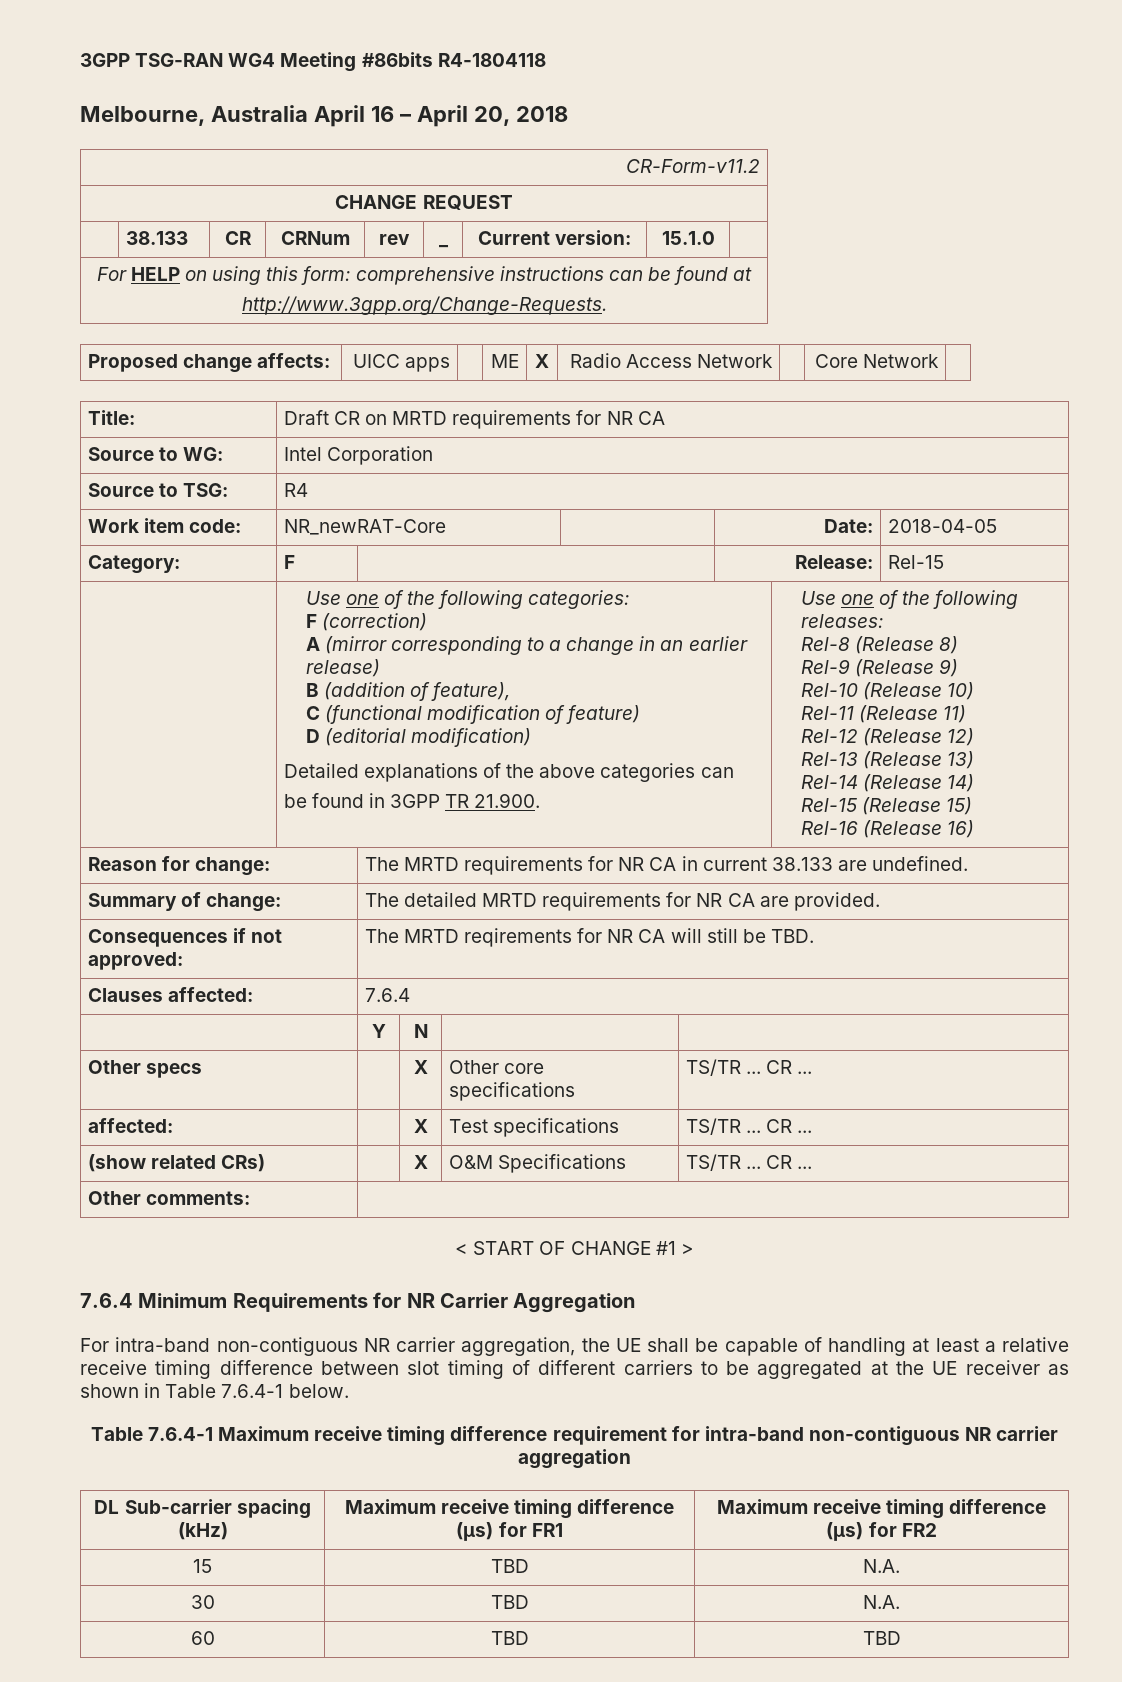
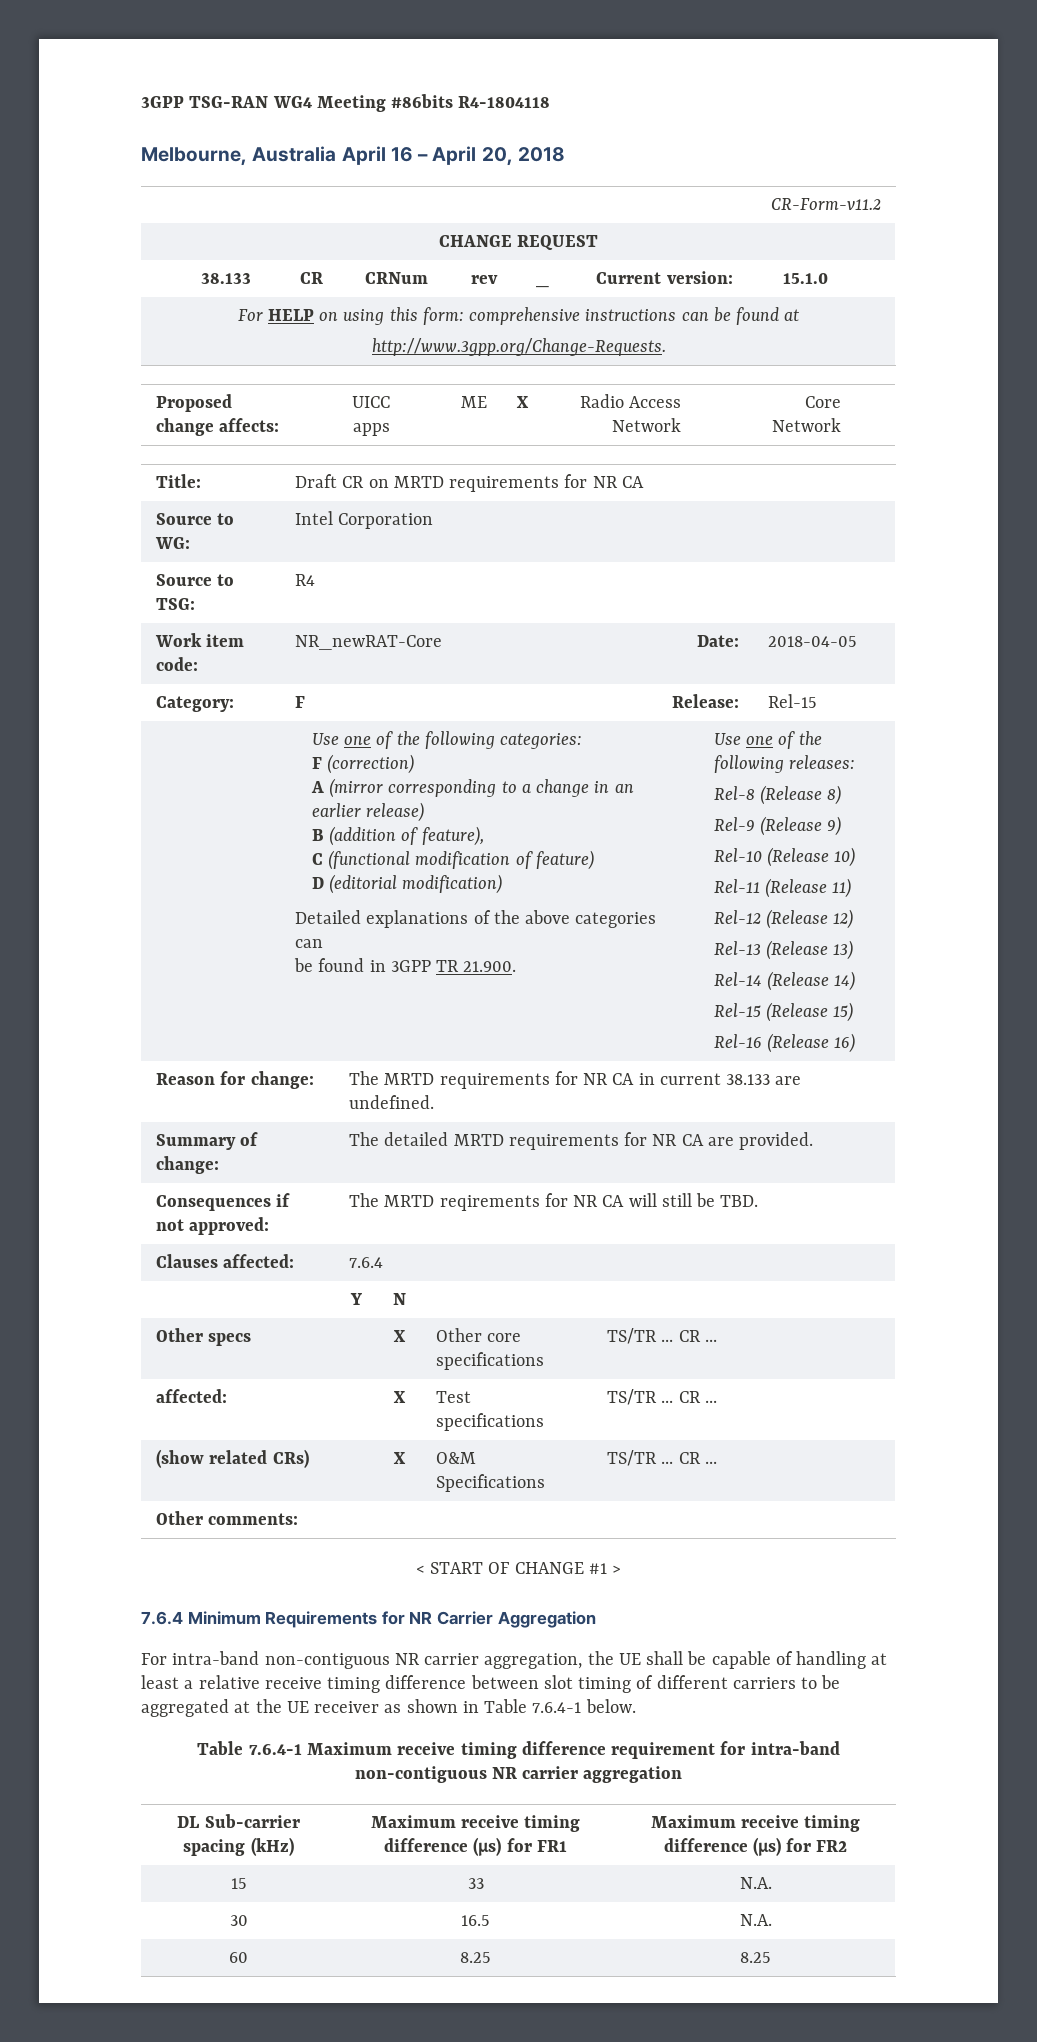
[490,1559,529,1573] TBD -> [467,1878,484,1889] 33
[490,1595,529,1609] TBD -> [461,1915,490,1926] 16.5
[490,1631,529,1645] [862,1631,901,1645] TBD | TBD -> [460,1952,491,1963] [740,1952,771,1963] 8.25 | 8.25

